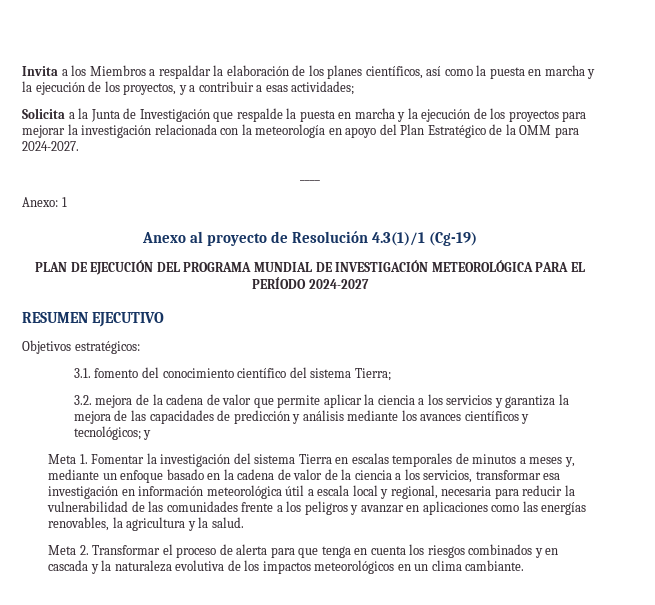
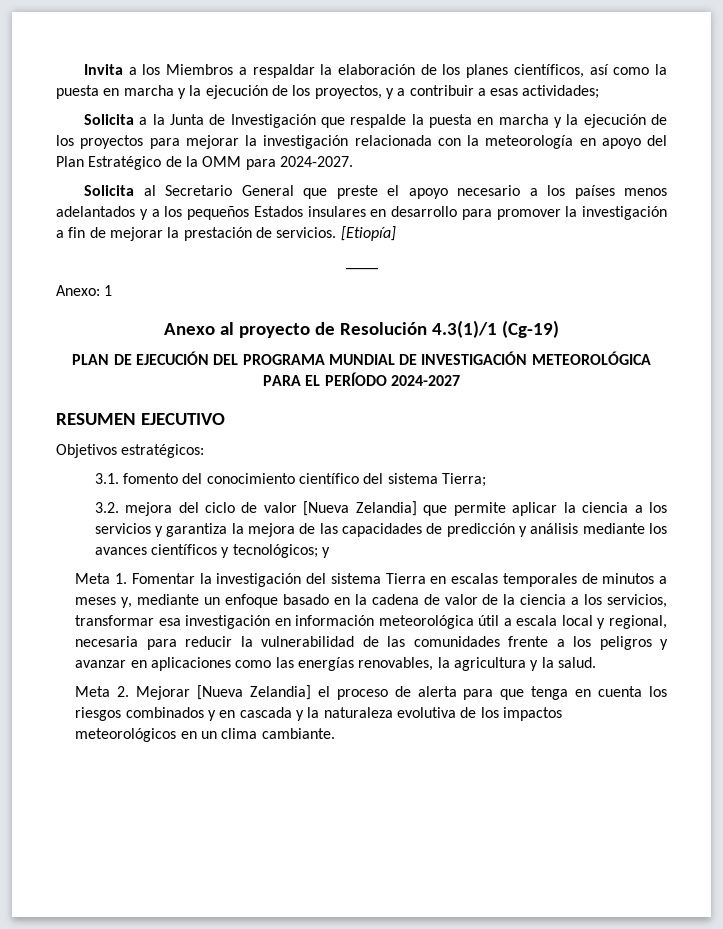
(79, 146) none -> [84,185,667,199] [56,206,667,220] [56,226,396,241] // Solicita al Secretario General que preste el apoyo necesario a los países menos adelantados y a los pequeños Estados insulares en desarrollo para promover la investigación a fin de mejorar la prestación de servicios. [Etiopía]
[135,394,252,405] de la cadena de valor -> [178,501,417,516] del ciclo de valor [Nueva Zelandia]
[92,545,161,555] Transformar -> [136,685,311,700] Mejorar [Nueva Zelandia]

